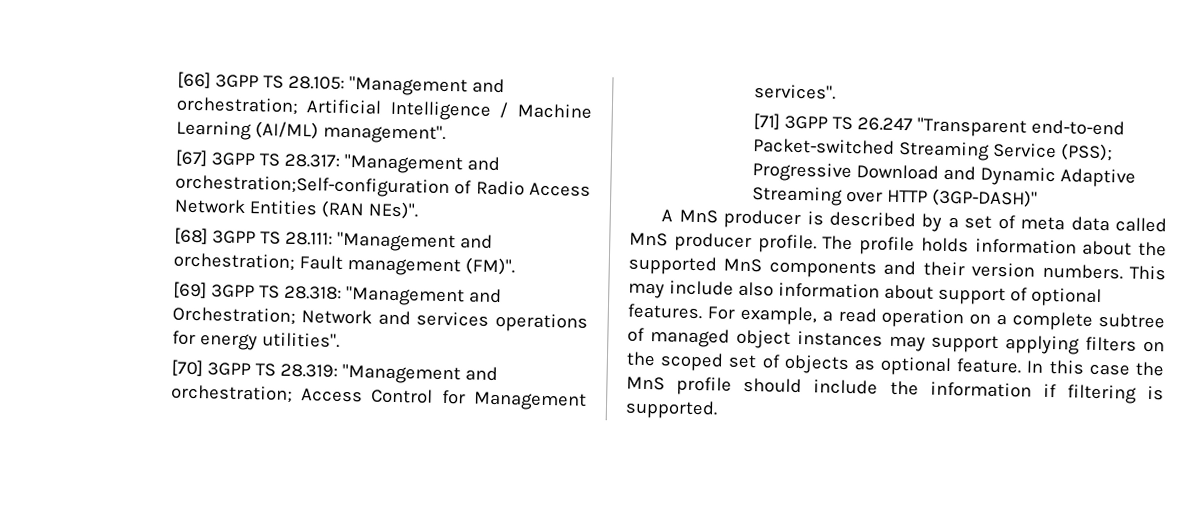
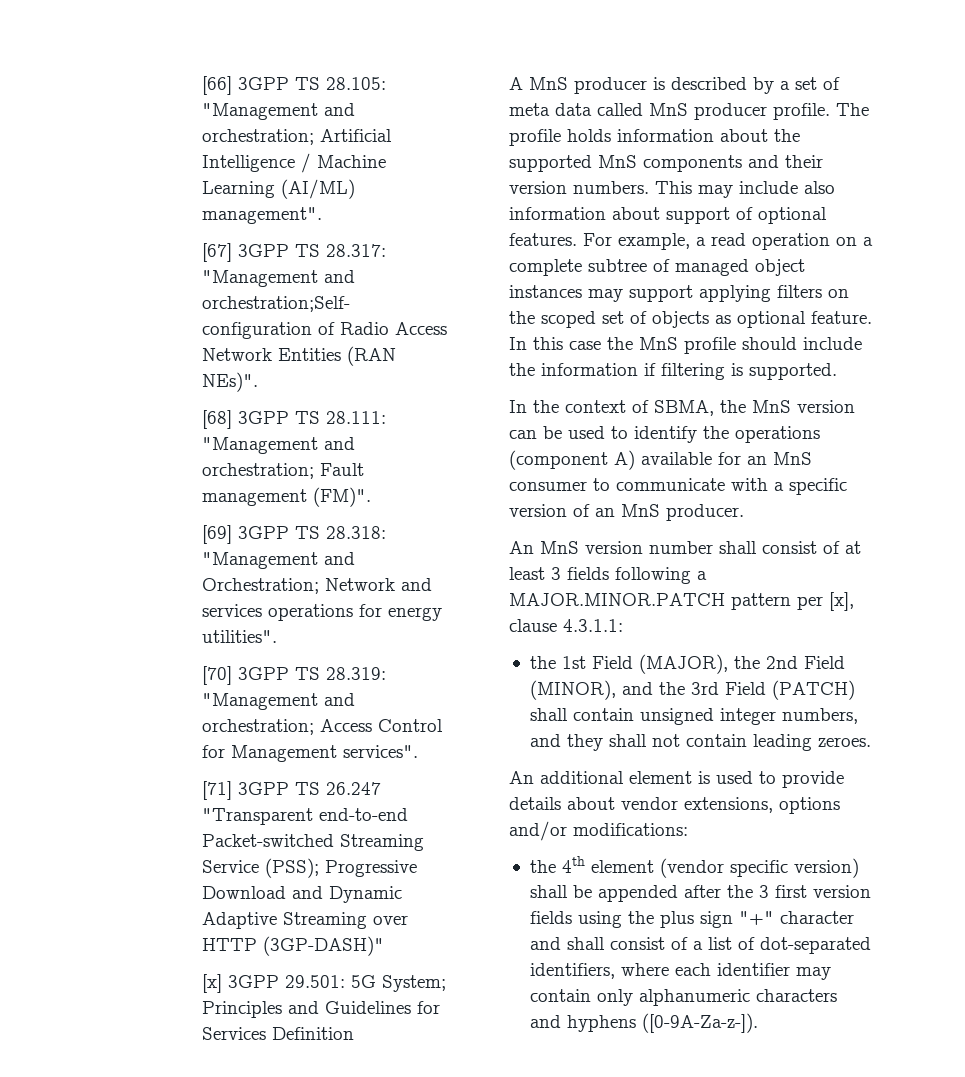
(1038, 198) none -> [201,974,446,993] [201,1001,440,1018] [201,1027,354,1040] // [x] 3GPP 29.501: 5G System; Principles and Guidelines for Services Definition
(718, 409) none -> [509,400,855,416] [509,426,820,443] [509,450,812,470] [509,478,847,495] [509,504,744,521] [509,541,861,554] [509,567,707,584] [509,592,854,611] [509,619,623,632] [529,654,845,674] [529,680,855,700] [529,708,858,725] [529,734,871,751] [509,771,844,788] [509,797,840,814] [509,821,688,841] [529,856,859,878] [529,885,871,902] [529,911,854,928] [529,937,871,954] [529,963,831,980] [529,989,837,1006] [529,1013,758,1033] // In the context of SBMA, the MnS version can be used to identify the operations (component A) available for an MnS consumer to communicate with a specific version of an MnS producer. // An MnS version number shall consist of at least 3 fields following a MAJOR.MINOR.PATCH pattern per [x], clause 4.3.1.1: // the 1st Field (MAJOR), the 2nd Field (MINOR), and the 3rd Field (PATCH) shall contain unsigned integer numbers, and they shall not contain leading zeroes. // An additional element is used to provide details about vendor extensions, options and/or modifications: // the 4th element (vendor specific version) shall be appended after the 3 first version fields using the plus sign "+" character and shall consist of a list of dot-separated identifiers, where each identifier may contain only alphanumeric characters and hyphens ([0-9A-Za-z-]).

